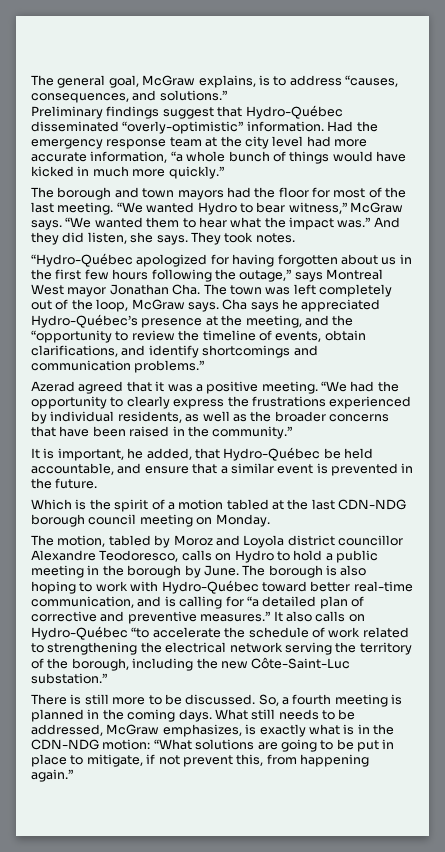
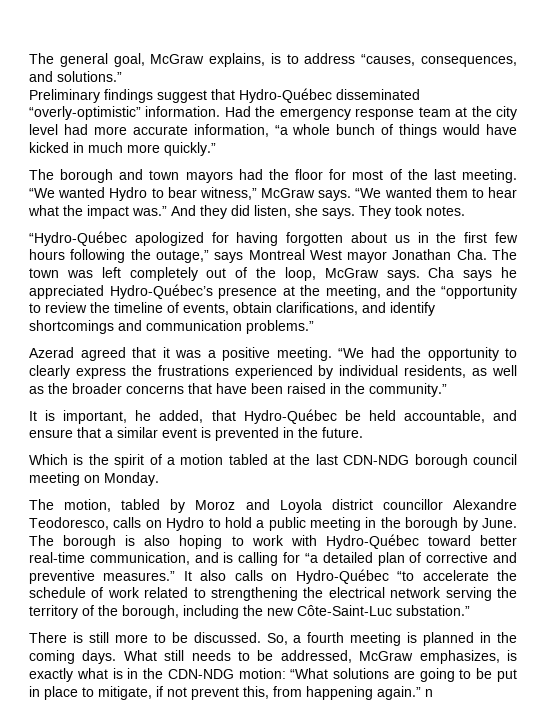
(73, 775) none -> [425,689,433,697] n

